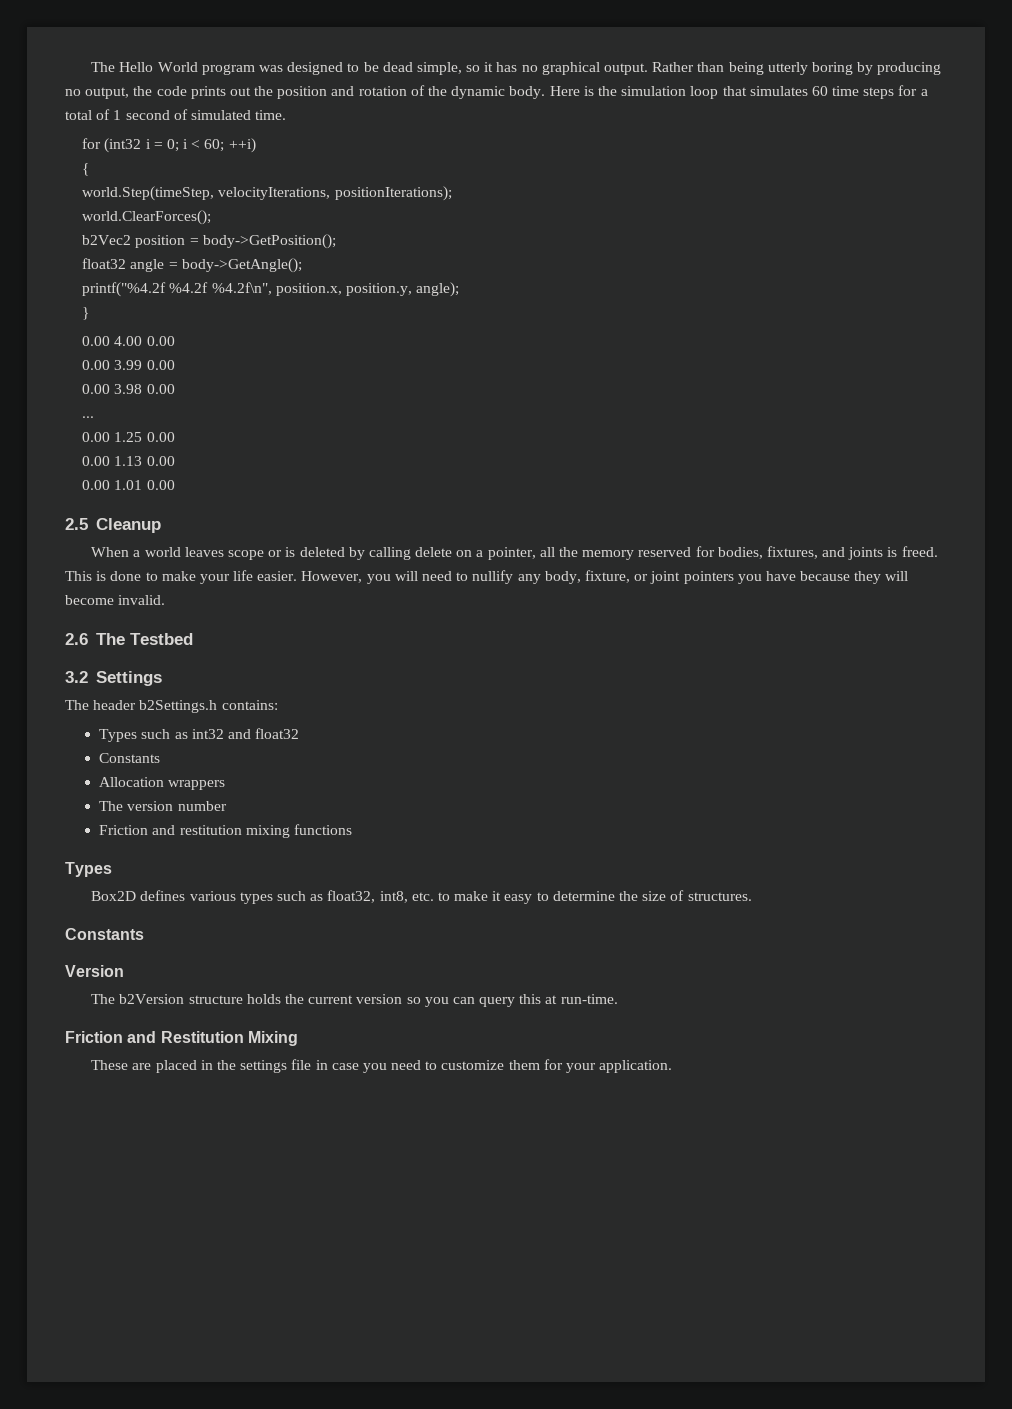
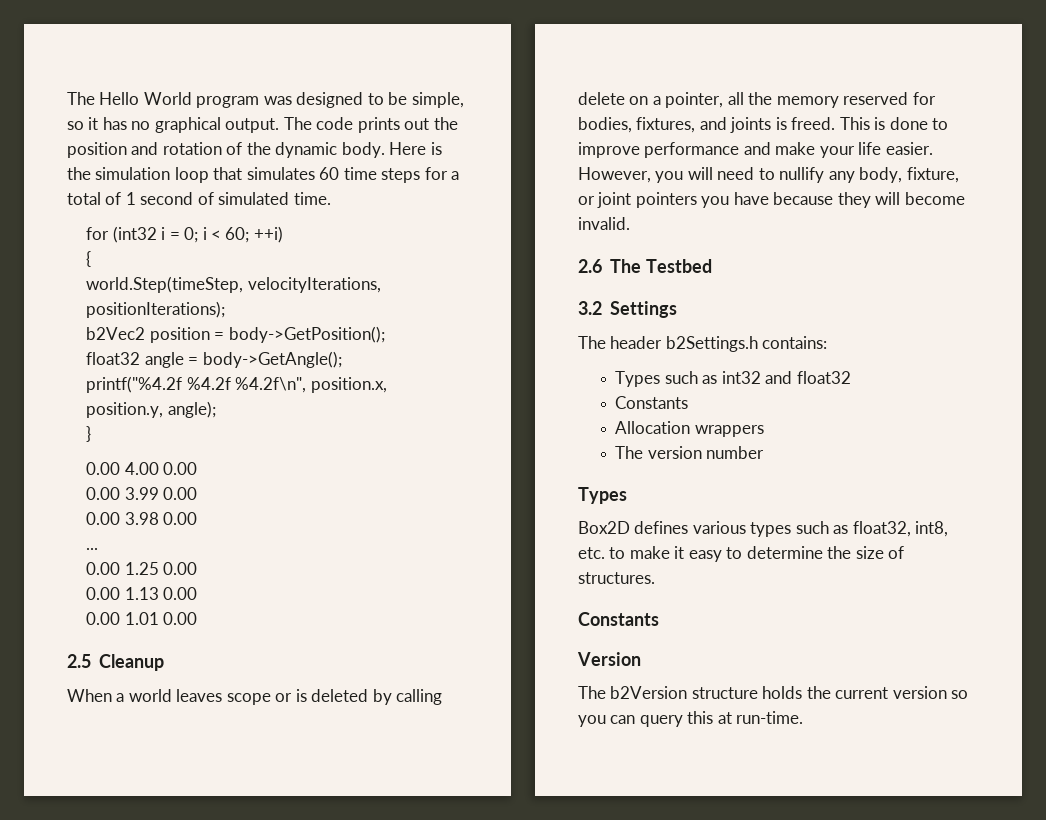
[382,62,413,72] dead -> (408, 98) none
[652,62,942,75] [65,86,153,99] Rather than being utterly boring by producing no output, the -> [283,117,312,130] The
[82,210,212,225] // world.ClearForces(); -> (226, 309) none
(158, 576) none -> [578,142,771,158] improve performance and
[99,824,352,838] // Friction and restitution mixing functions -> (765, 452) none
[65,1031,298,1046] [91,1059,673,1073] // Friction and Restitution Mixing // These are placed in the settings file in case you need to customize them for your application. -> (804, 717) none

